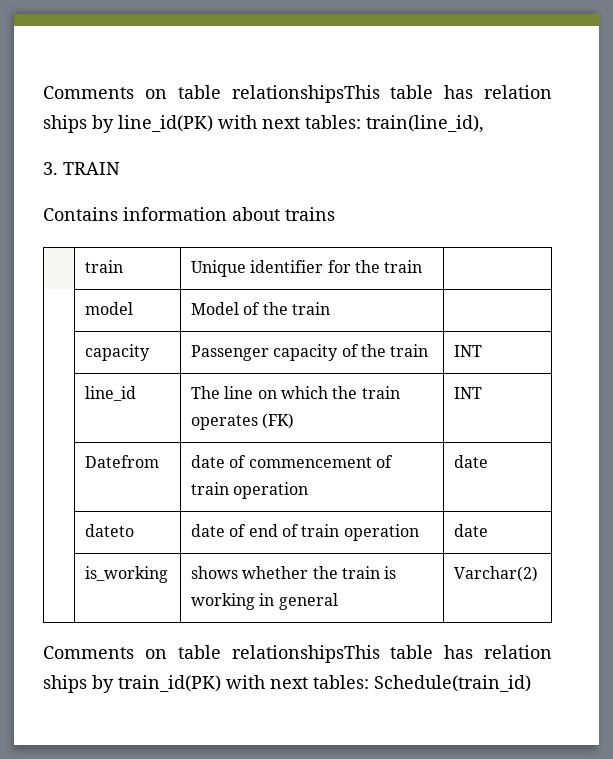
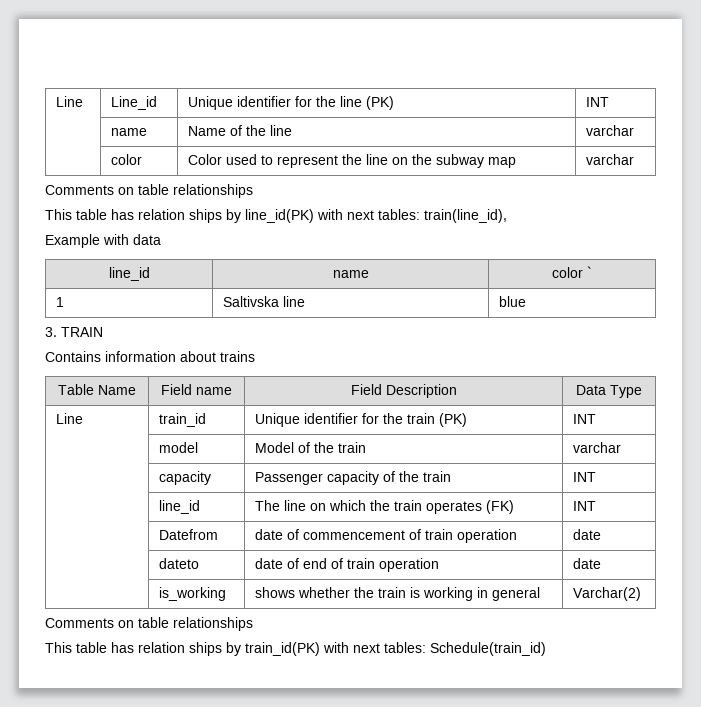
[43,85,380,103] Comments on table relationshipsThis -> [56,96,84,107] [111,96,158,110] [188,96,395,110] [586,97,610,107] [111,128,148,136] [188,125,293,136] [586,125,635,136] [111,154,143,165] [188,154,517,168] [586,154,635,165] [45,184,253,198] [45,209,72,220] Line | Line_id | Unique identifier for the line (PK) | INT // | name | Name of the line | varchar // | color | Color used to represent the line on the subway map | varchar // Comments on table relationships // This
(484, 124) none -> [45,234,161,248] [108,267,150,281] [332,270,369,278] [552,266,592,278] [56,297,65,307] [223,296,306,307] [499,296,527,307] // Example with data // line_id | name | color ` // 1 | Saltivska line | blue
[85,260,124,273] | train -> [58,384,136,395] [161,384,232,395] [350,384,457,398] [576,385,642,398] [56,413,84,424] [159,413,207,427] Table Name | Field name | Field Description | Data Type // Line | train_id
(423, 266) | -> [439,413,468,427] [573,414,597,424] (PK) | INT
(330, 308) none -> [573,442,622,453] varchar
[231,645,380,663] relationshipsThis -> [173,617,253,631] [45,642,72,653] relationships // This

